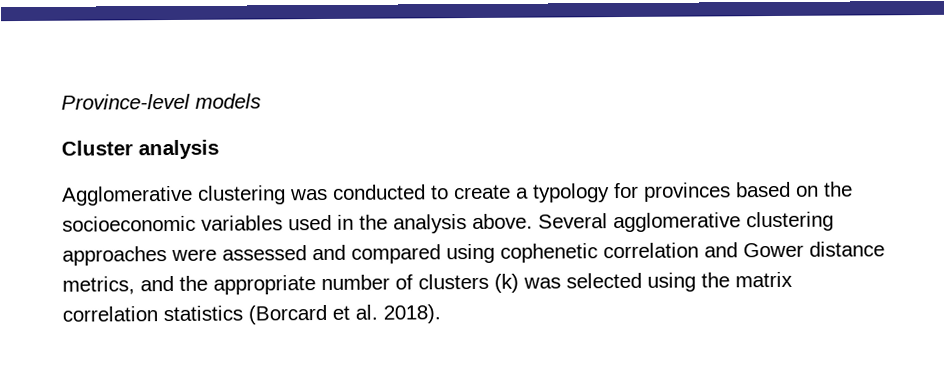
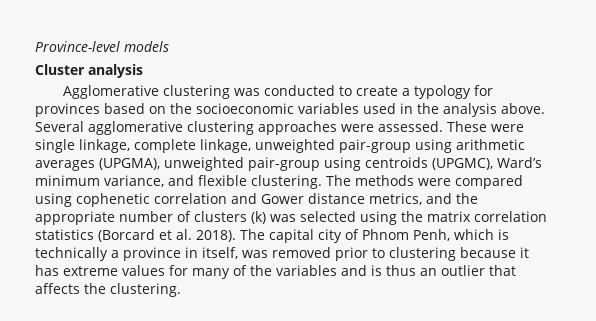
[222,244,346,261] assessed and -> [378,121,524,132] [35,139,525,153] [35,157,542,171] [35,175,451,189] assessed. These were single linkage, complete linkage, unweighted pair-group using arithmetic averages (UPGMA), unweighted pair-group using centroids (UPGMC), Ward’s minimum variance, and flexible clustering. The methods were
(441, 314) none -> [240,229,509,243] [35,247,529,261] [35,265,516,279] [35,283,181,297] The capital city of Phnom Penh, which is technically a province in itself, was removed prior to clustering because it has extreme values for many of the variables and is thus an outlier that affects the clustering.

